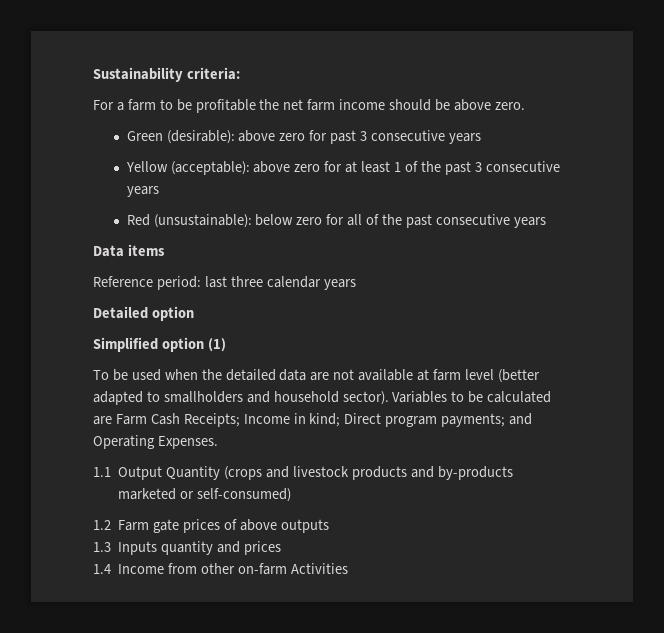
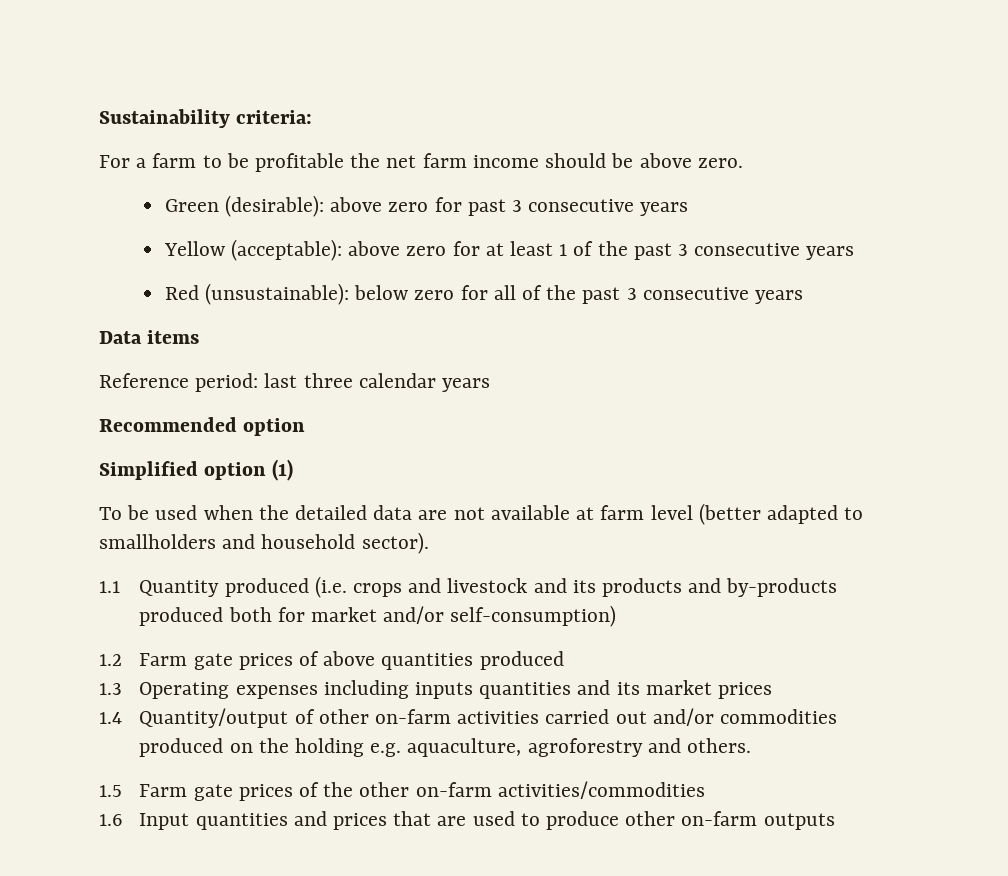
(432, 221) none -> [626,288,637,300] 3
[93,306,148,319] Detailed -> [99,417,237,432] Recommended
[392,391,552,403] [93,413,533,427] [93,435,218,449] [93,466,513,480] [118,488,292,502] Variables to be calculated are Farm Cash Receipts; Income in kind; Direct program payments; and Operating Expenses. // 1.1 Output Quantity (crops and livestock products and by-products marketed or self-consumed) -> [99,576,838,598] [139,605,617,627] // 1.1 Quantity produced (i.e. crops and livestock and its products and by-products produced both for market and/or self-consumption)
[280,519,329,533] outputs -> [381,651,564,670] quantities produced
[118,541,281,555] [93,563,348,575] Inputs quantity and prices // 1.4 Income from other on-farm Activities -> [139,680,773,699] [99,708,838,728] [139,738,752,757] [99,781,705,801] [99,811,835,830] Operating expenses including inputs quantities and its market prices // 1.4 Quantity/output of other on-farm activities carried out and/or commodities produced on the holding e.g. aquaculture, agroforestry and others. // 1.5 Farm gate prices of the other on-farm activities/commodities // 1.6 Input quantities and prices that are used to produce other on-farm outputs

